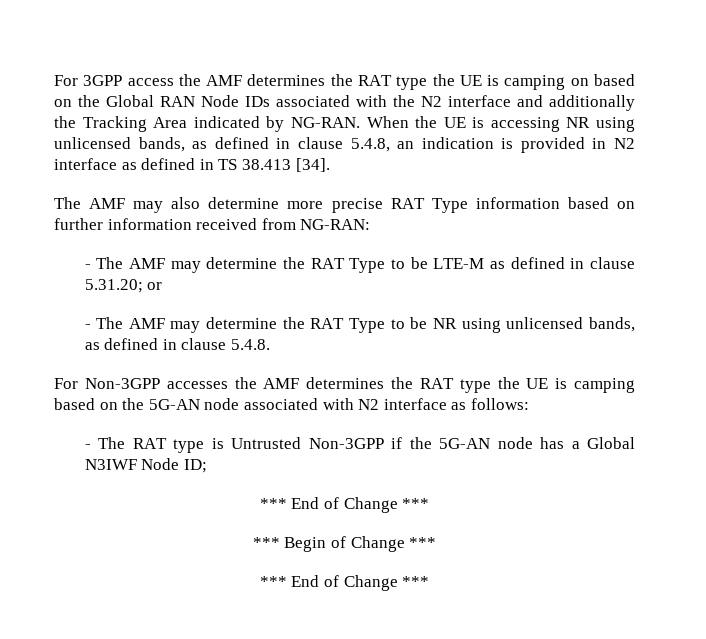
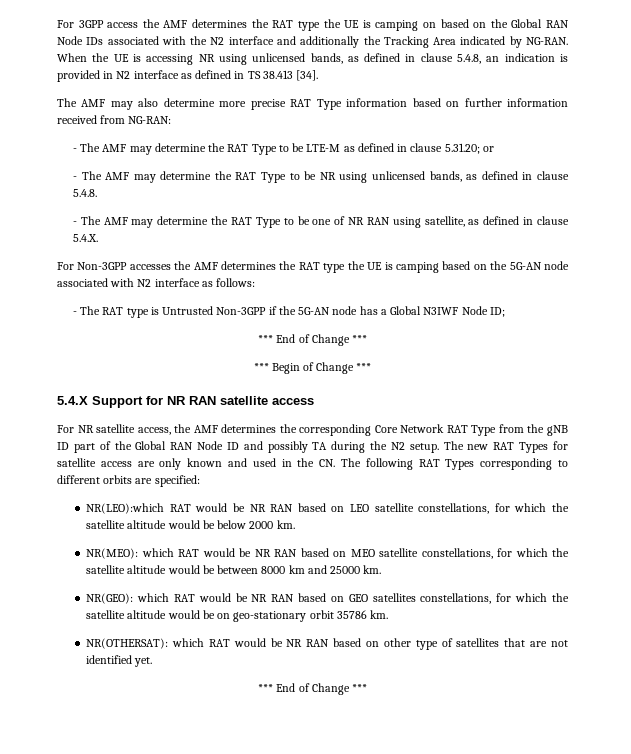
(270, 344) none -> [72,216,570,228] [72,234,98,242] // - The AMF may determine the RAT Type to be one of NR RAN using satellite, as defined in clause 5.4.X.
(437, 542) none -> [57,396,314,408] [57,424,569,436] [57,441,569,453] [57,458,569,470] [57,475,200,487] [86,503,569,514] [86,520,295,529] [86,548,569,559] [86,565,382,574] [86,593,569,604] [86,610,389,622] [86,638,568,650] [86,655,153,667] // 5.4.X Support for NR RAN satellite access // For NR satellite access, the AMF determines the corresponding Core Network RAT Type from the gNB ID part of the Global RAN Node ID and possibly TA during the N2 setup. The new RAT Types for satellite access are only known and used in the CN. The following RAT Types corresponding to different orbits are specified: // NR(LEO):which RAT would be NR RAN based on LEO satellite constellations, for which the satellite altitude would be below 2000 km. // NR(MEO): which RAT would be NR RAN based on MEO satellite constellations, for which the satellite altitude would be between 8000 km and 25000 km. // NR(GEO): which RAT would be NR RAN based on GEO satellites constellations, for which the satellite altitude would be on geo-stationary orbit 35786 km. // NR(OTHERSAT): which RAT would be NR RAN based on other type of satellites that are not identified yet.

